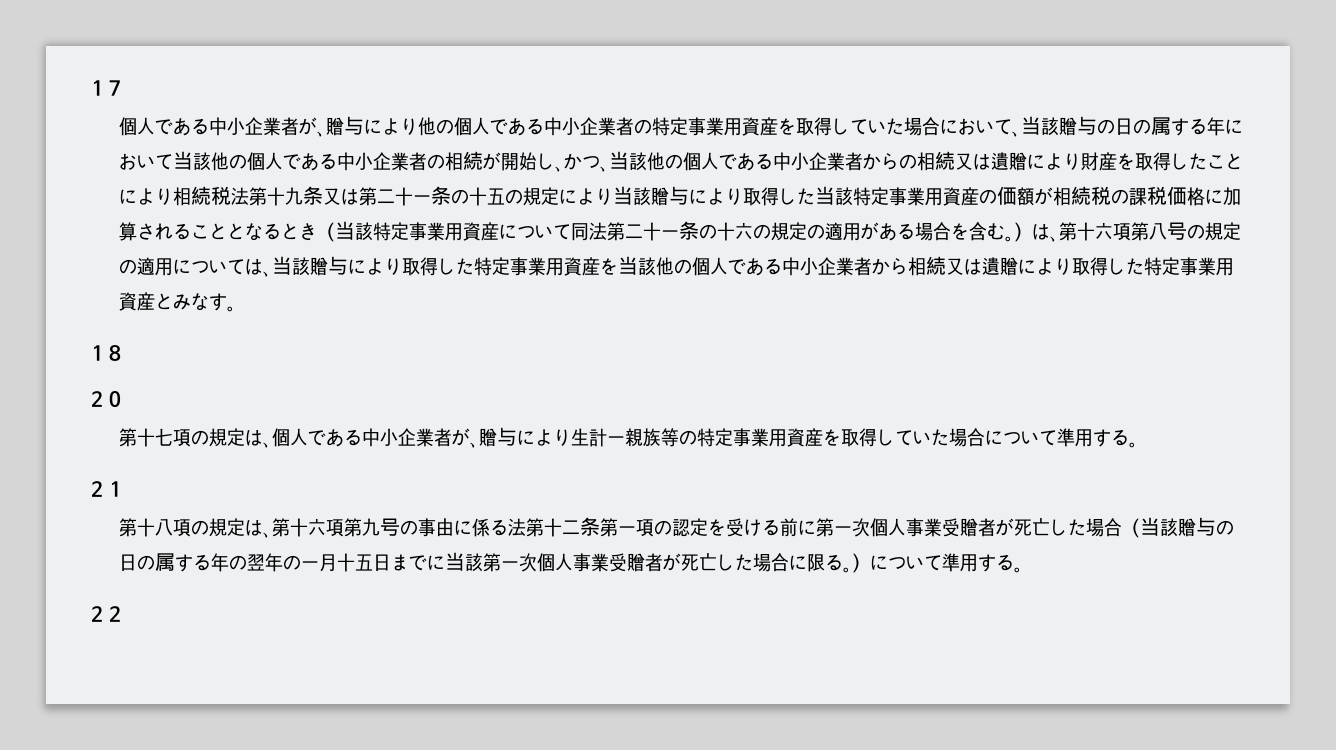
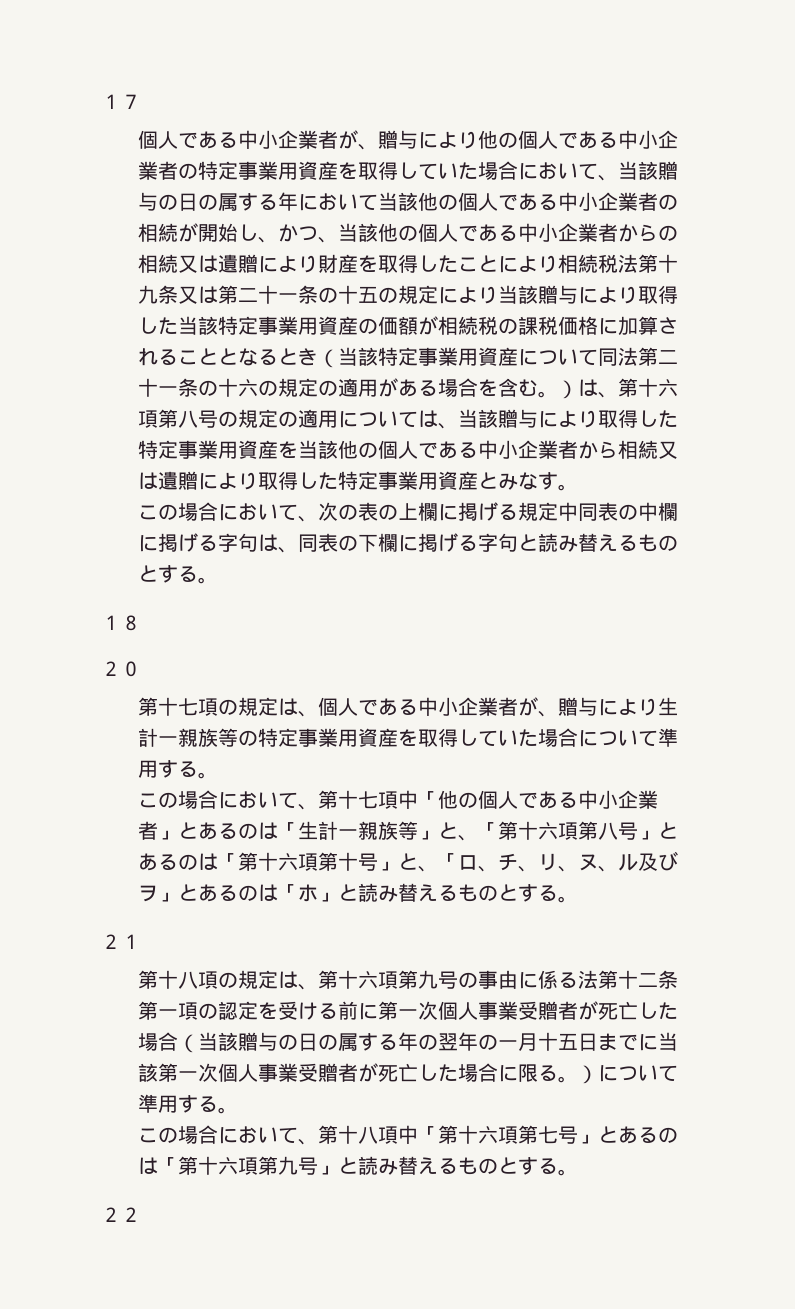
(236, 309) none -> [138,502,679,522] [138,533,679,553] [138,565,219,584] // この場合において、次の表の上欄に掲げる規定中同表の中欄に掲げる字句は、同表の下欄に掲げる字句と読み替えるものとする。
(1138, 445) none -> [138,790,659,810] [138,821,679,841] [138,851,679,872] [138,883,579,903] // この場合において、第十七項中「他の個人である中小企業者」とあるのは「生計一親族等」と、「第十六項第八号」とあるのは「第十六項第十号」と、「ロ、チ、リ、ヌ、ル及びヲ」とあるのは「ホ」と読み替えるものとする。
(1023, 570) none -> [138,1125,679,1145] [138,1156,579,1176] // この場合において、第十八項中「第十六項第七号」とあるのは「第十六項第九号」と読み替えるものとする。

